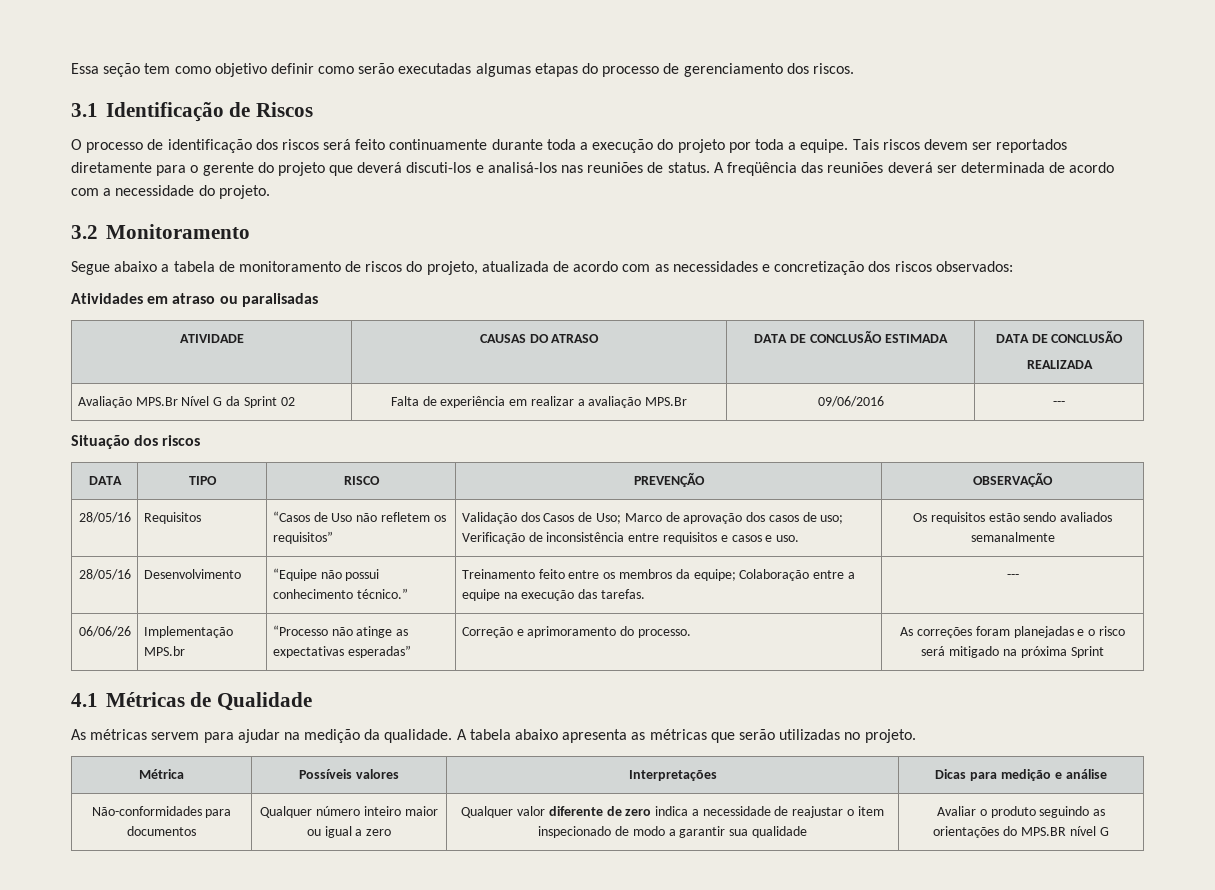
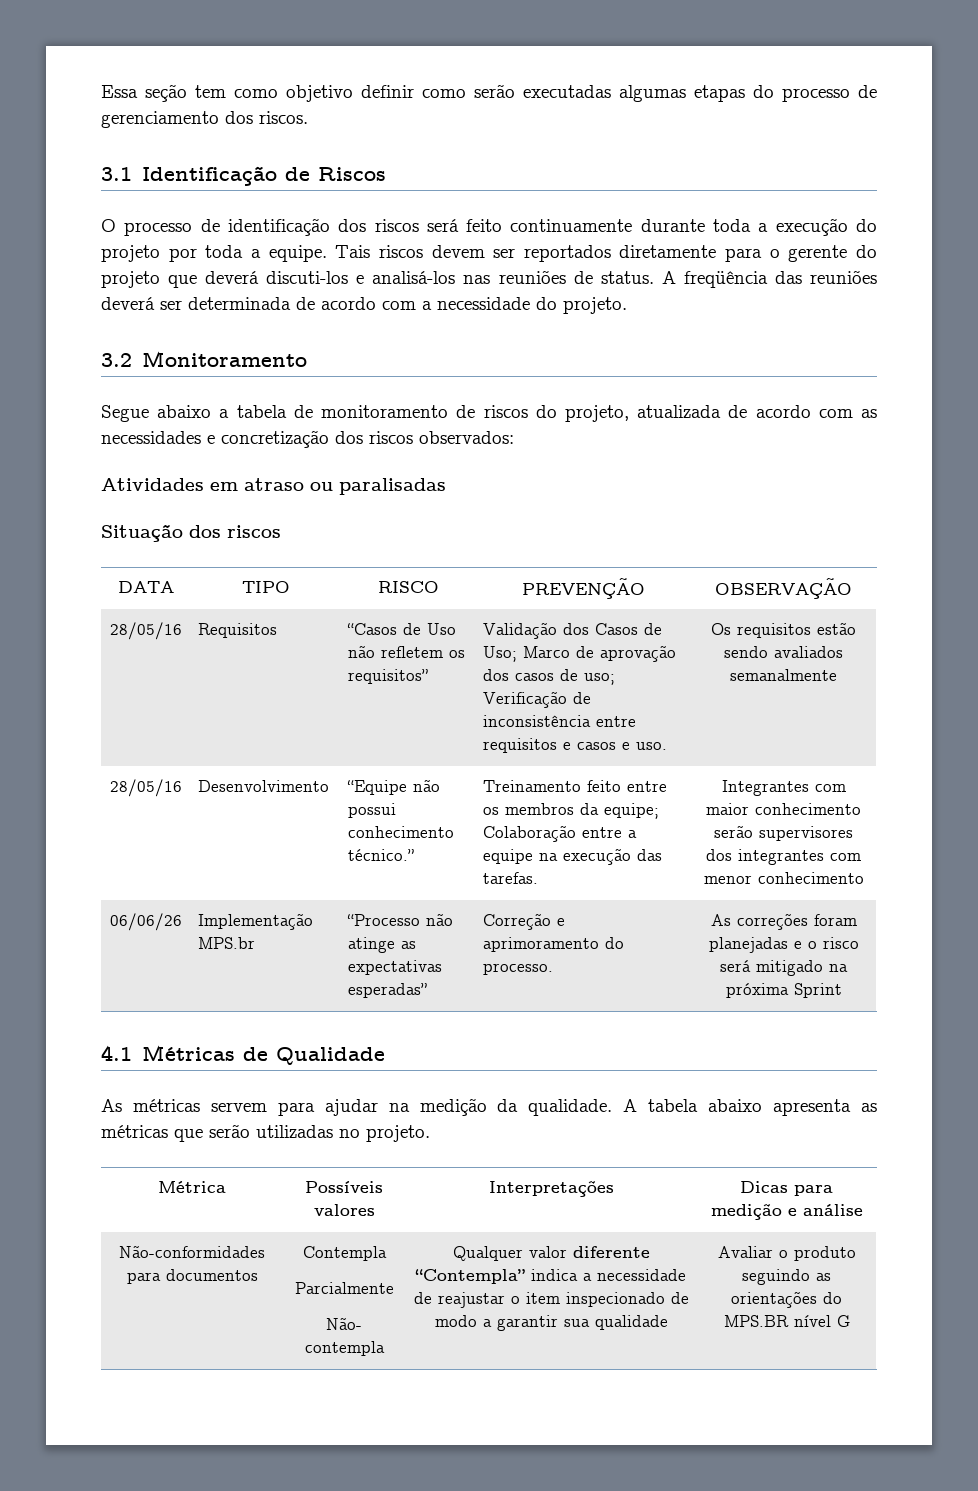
[179,334,244,343] [479,334,600,343] [754,330,948,343] [995,330,1124,343] [1026,360,1093,369] [77,396,295,408] [390,396,688,408] [817,396,884,407] [1053,401,1065,406] // ATIVIDADE | CAUSAS DO ATRASO | DATA DE CONCLUSÃO ESTIMADA | DATA DE CONCLUSÃO // REALIZADA // Avaliação MPS.Br Nível G da Sprint 02 | Falta de experiência em realizar a avaliação MPS.Br | 09/06/2016 | --- -> (446, 486) none
[1006,574,1019,579] --- -> [721,780,846,796] [706,803,861,815] [714,825,853,841] [706,849,861,865] [703,872,864,884] Integrantes com maior conhecimento serão supervisores dos integrantes com menor conhecimento
[260,806,438,818] [306,826,392,838] Qualquer número inteiro maior ou igual a zero -> [302,1246,387,1261] [294,1282,394,1294] [326,1317,362,1330] [304,1341,385,1356] Contempla // Parcialmente // Não- contempla
[606,806,652,816] de zero -> [414,1269,525,1284] “Contempla”

